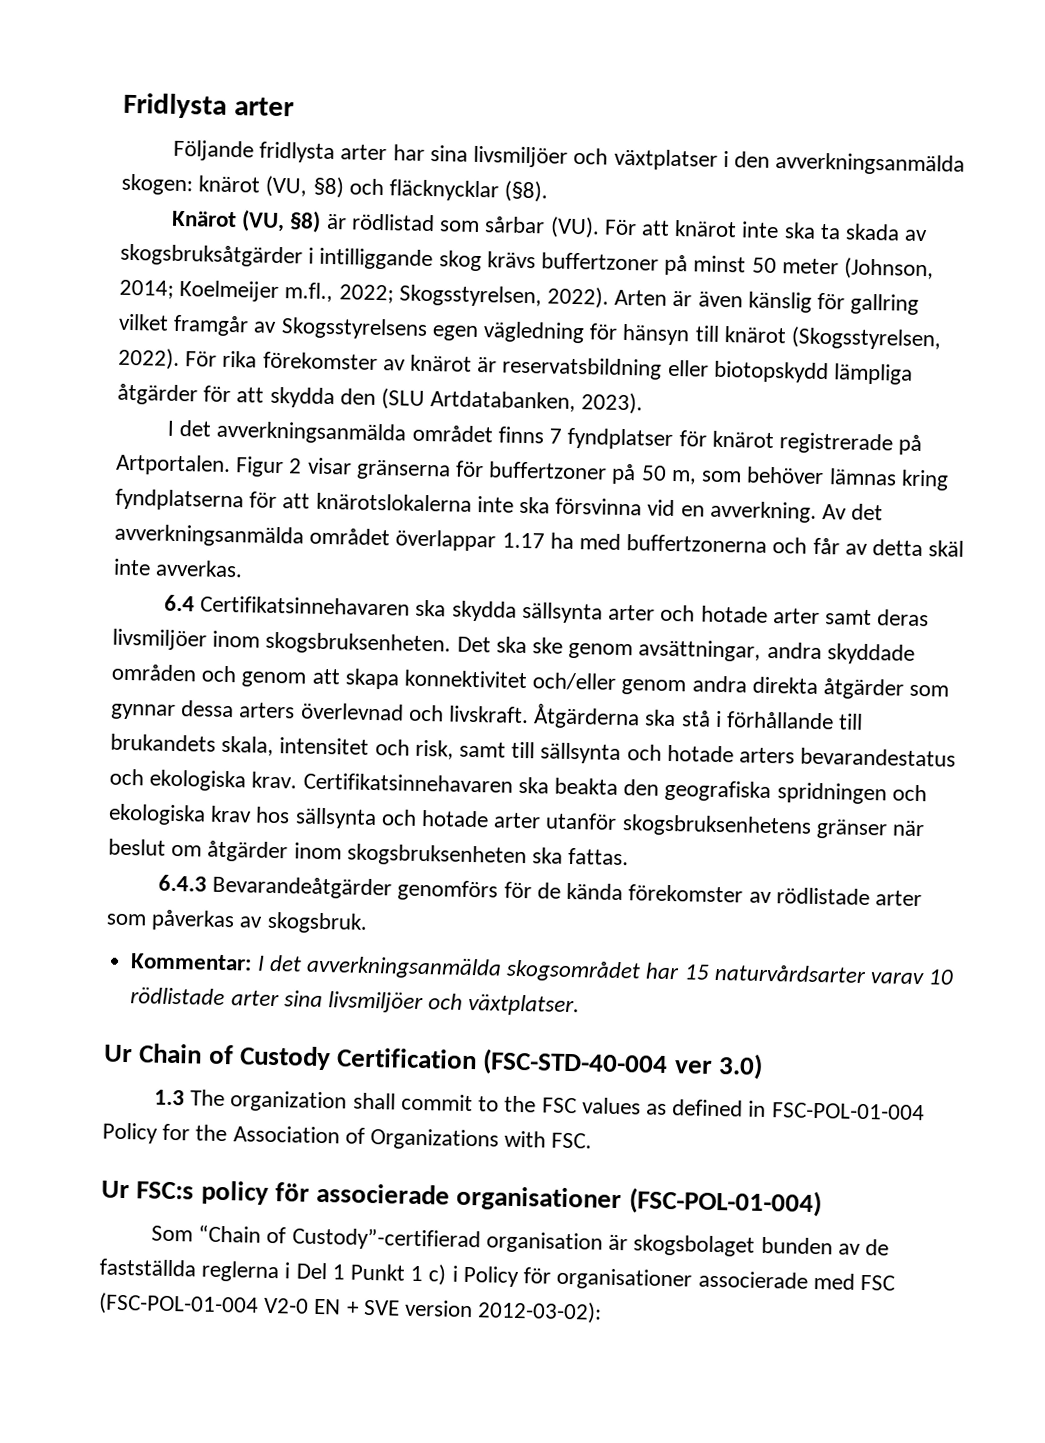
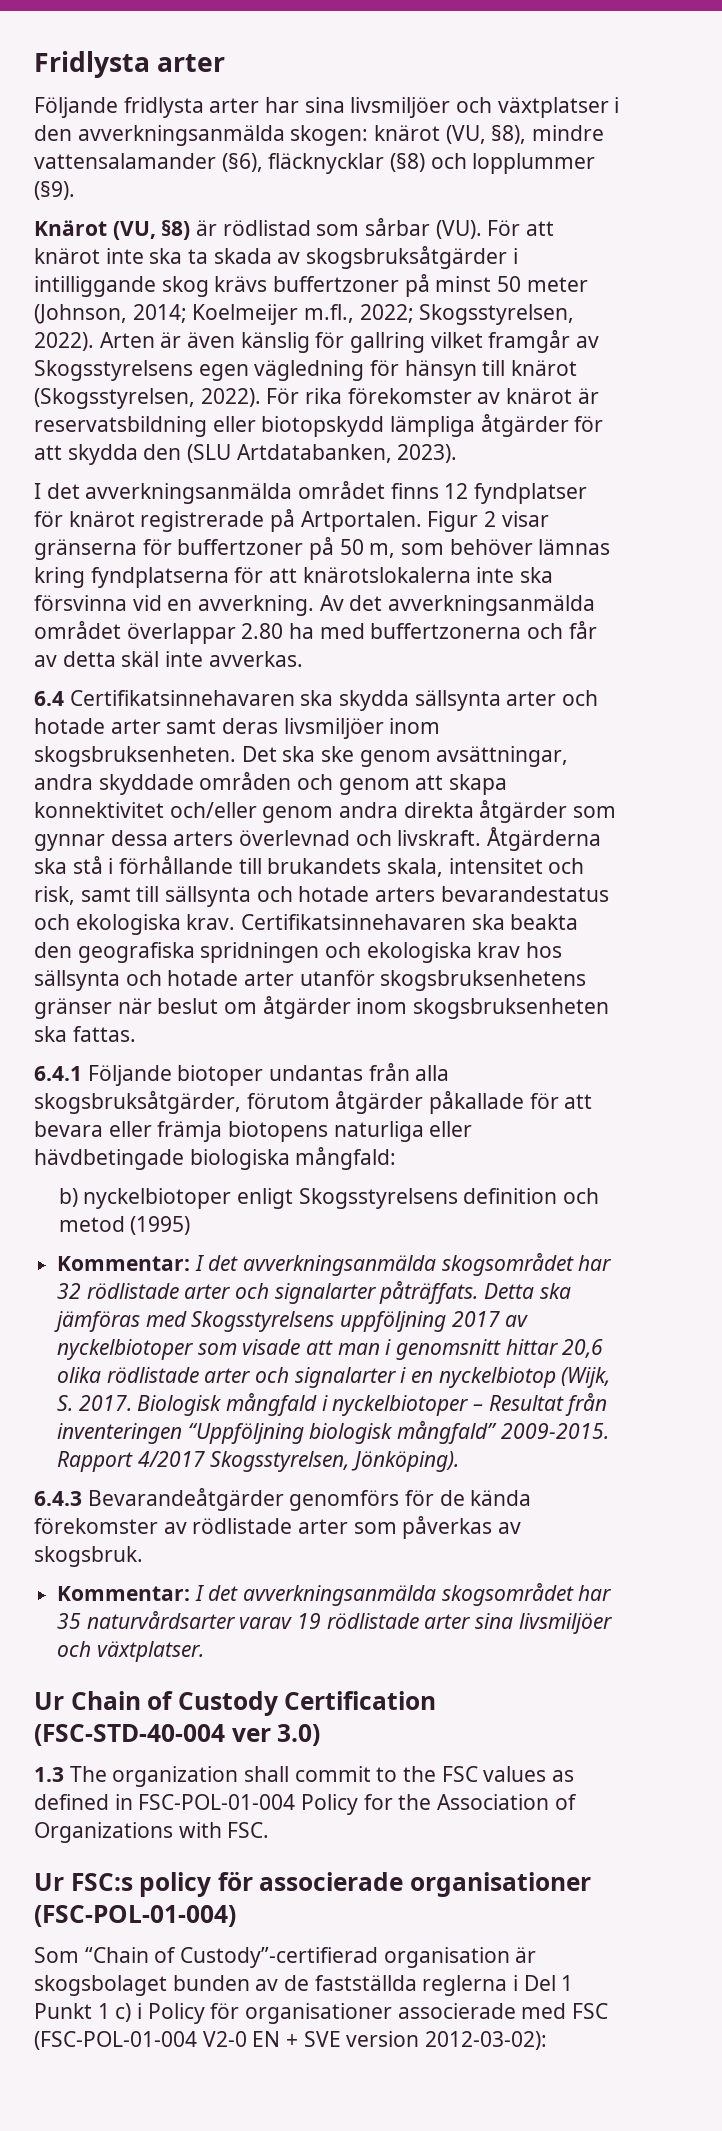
[312,176,549,203] §8) och fläcknycklar (§8). -> [491,125,605,144] [34,153,596,174] [34,181,75,200] §8), mindre vattensalamander (§6), fläcknycklar (§8) och lopplummer (§9).
[549,428,563,444] 7 -> [444,483,469,499] 12
[501,532,545,549] 1.17 -> [241,623,284,639] 2.80
(630, 856) none -> [34,1063,450,1086] [34,1091,593,1114] [34,1121,473,1142] [34,1147,397,1170] [58,1188,599,1209] [58,1216,191,1235] [57,1253,613,1276] [57,1281,571,1304] [54,1311,529,1332] [57,1339,604,1360] [57,1367,611,1388] [57,1393,608,1416] [57,1421,609,1444] [57,1451,460,1472] // 6.4.1 Följande biotoper undantas från alla skogsbruksåtgärder, förutom åtgärder påkallade för att bevara eller främja biotopens naturliga eller hävdbetingade biologiska mångfald: // b) nyckelbiotoper enligt Skogsstyrelsens definition och metod (1995) // Kommentar: I det avverkningsanmälda skogsområdet har 32 rödlistade arter och signalarter påträffats. Detta ska jämföras med Skogsstyrelsens uppföljning 2017 av nyckelbiotoper som visade att man i genomsnitt hittar 20,6 olika rödlistade arter och signalarter i en nyckelbiotop (Wijk, S. 2017. Biologisk mångfald i nyckelbiotoper – Resultat från inventeringen “Uppföljning biologisk mångfald” 2009-2015. Rapport 4/2017 Skogsstyrelsen, Jönköping).
[683,964,710,980] 15 -> [57,1613,82,1629] 35
[928,969,955,985] 10 -> [297,1613,322,1629] 19

